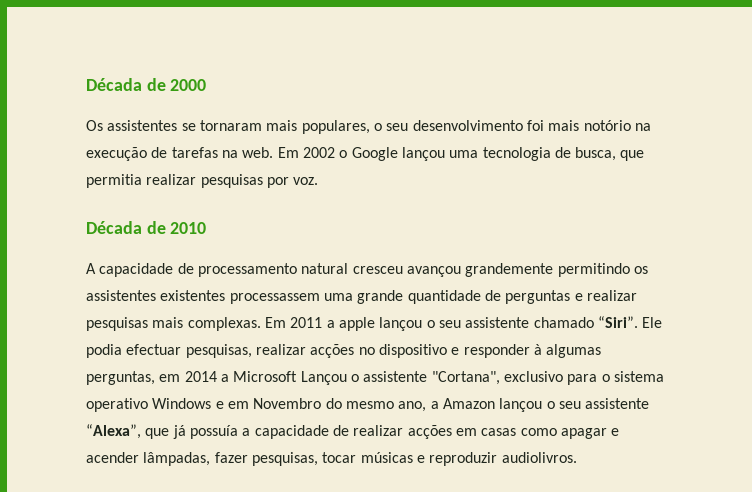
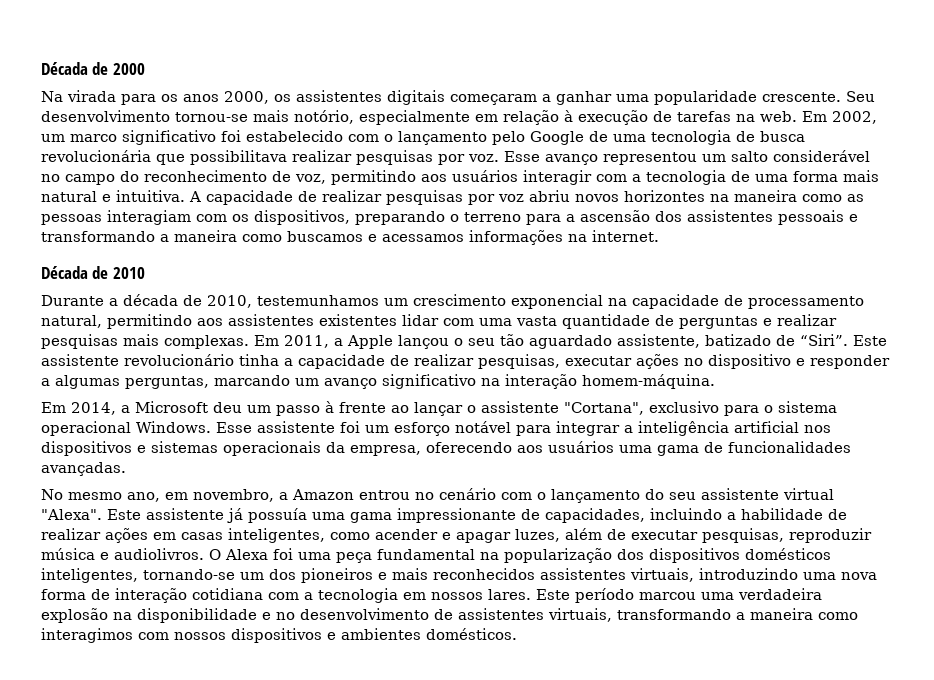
[86,120,651,134] Os assistentes se tornaram mais populares, o seu desenvolvimento foi mais notório na -> [41,90,875,105] [41,110,573,125] Na virada para os anos 2000, os assistentes digitais começaram a ganhar uma popularidade crescente. Seu desenvolvimento tornou-se mais notório, especialmente em relação à
[302,147,645,161] [86,174,319,188] [86,221,207,234] [86,263,648,277] [86,290,404,304] 2002 o Google lançou uma tecnologia de busca, que permitia realizar pesquisas por voz. // Década de 2010 // A capacidade de processamento natural cresceu avançou grandemente permitindo os assistentes existentes processassem uma grande -> [832,111,877,124] [41,130,805,145] [41,150,870,165] [41,170,879,185] [41,190,864,205] [41,210,858,225] [41,230,659,245] [41,266,145,279] [41,294,864,309] [41,314,557,329] 2002, um marco significativo foi estabelecido com o lançamento pelo Google de uma tecnologia de busca revolucionária que possibilitava realizar pesquisas por voz. Esse avanço representou um salto considerável no campo do reconhecimento de voz, permitindo aos usuários interagir com a tecnologia de uma forma mais natural e intuitiva. A capacidade de realizar pesquisas por voz abriu novos horizontes na maneira como as pessoas interagiam com os dispositivos, preparando o terreno para a ascensão dos assistentes pessoais e transformando a maneira como buscamos e acessamos informações na internet. // Década de 2010 // Durante a década de 2010, testemunhamos um crescimento exponencial na capacidade de processamento natural, permitindo aos assistentes existentes lidar com uma vasta
[290,316,663,331] [86,344,355,358] 2011 a apple lançou o seu assistente chamado “Siri”. Ele podia efectuar pesquisas, realizar acções -> [284,334,887,349] [41,354,679,369] 2011, a Apple lançou o seu tão aguardado assistente, batizado de “Siri”. Este assistente revolucionário tinha a capacidade de realizar pesquisas, executar ações
[533,344,542,355] à -> [41,378,50,386] a
[159,371,347,385] em 2014 a Microsoft Lançou -> [214,374,715,389] [41,401,463,416] marcando um avanço significativo na interação homem-máquina. // Em 2014, a Microsoft deu um passo à frente ao lançar
[86,398,650,412] [86,424,452,439] operativo Windows e em Novembro do mesmo ano, a Amazon lançou o seu assistente “Alexa”, que já possuía a capacidade de realizar acções -> [41,421,831,436] [41,441,851,456] [41,462,126,476] [41,488,834,503] [41,508,847,523] [41,528,148,543] operacional Windows. Esse assistente foi um esforço notável para integrar a inteligência artificial nos dispositivos e sistemas operacionais da empresa, oferecendo aos usuários uma gama de funcionalidades avançadas. // No mesmo ano, em novembro, a Amazon entrou no cenário com o lançamento do seu assistente virtual "Alexa". Este assistente já possuía uma gama impressionante de capacidades, incluindo a habilidade de realizar ações
[520,428,620,439] [86,452,577,466] como apagar e acender lâmpadas, fazer pesquisas, tocar músicas e reproduzir audiolivros. -> [228,528,872,543] [41,548,831,563] [41,568,877,583] [41,588,822,603] [41,608,858,623] [41,628,517,643] inteligentes, como acender e apagar luzes, além de executar pesquisas, reproduzir música e audiolivros. O Alexa foi uma peça fundamental na popularização dos dispositivos domésticos inteligentes, tornando-se um dos pioneiros e mais reconhecidos assistentes virtuais, introduzindo uma nova forma de interação cotidiana com a tecnologia em nossos lares. Este período marcou uma verdadeira explosão na disponibilidade e no desenvolvimento de assistentes virtuais, transformando a maneira como interagimos com nossos dispositivos e ambientes domésticos.

